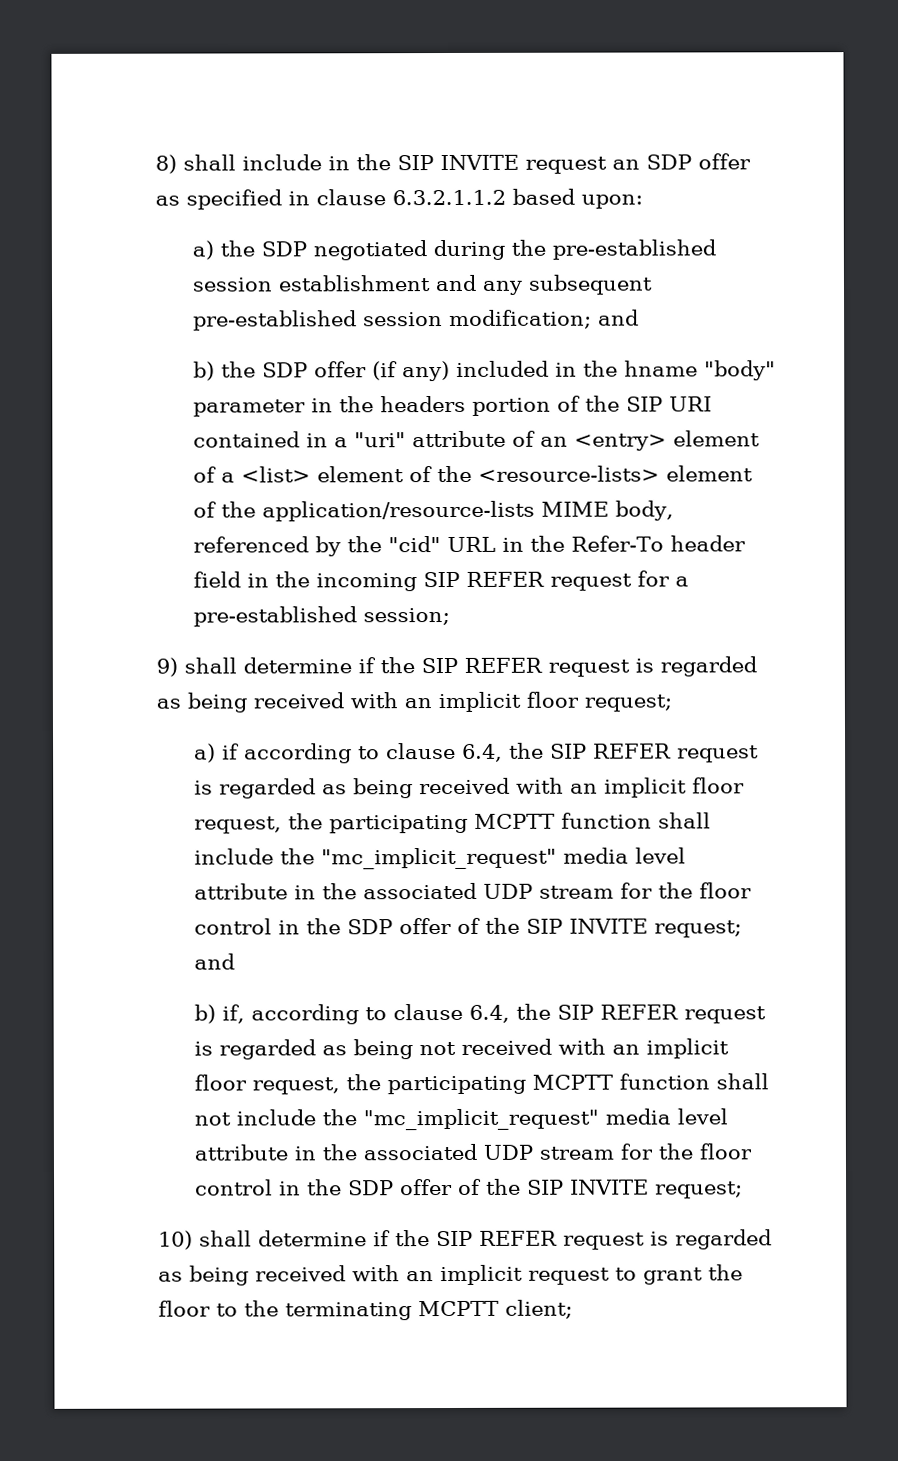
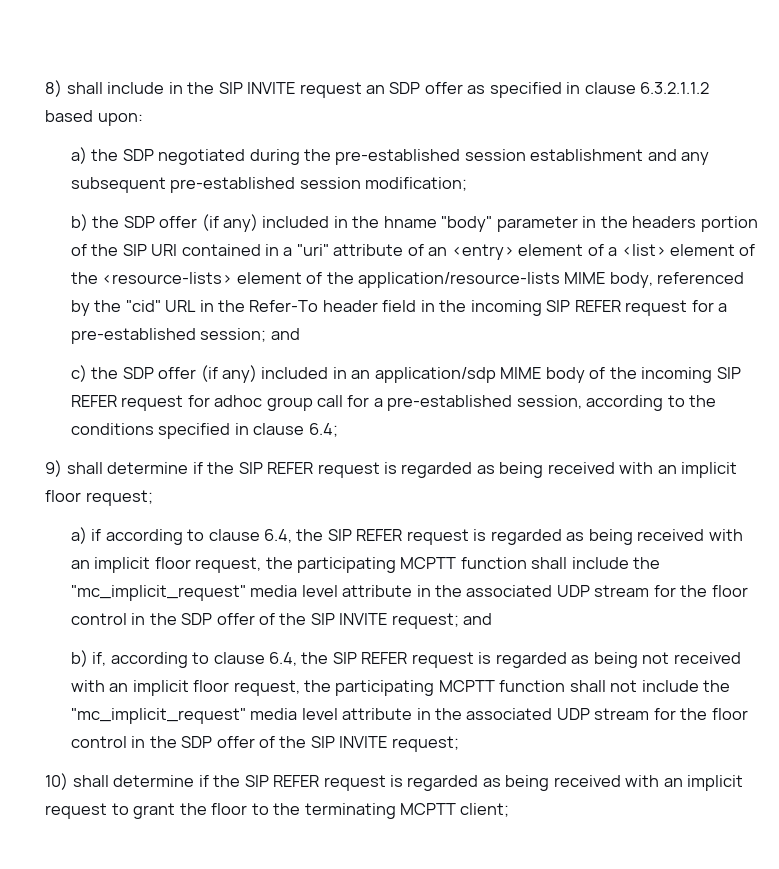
[598,309,640,326] and -> (468, 184) none
(451, 616) none -> [270,328,300,340] [70,365,741,383] [70,395,717,411] [70,423,338,439] and // c) the SDP offer (if any) included in an application/sdp MIME body of the incoming SIP REFER request for adhoc group call for a pre-established session, according to the conditions specified in clause 6.4;

